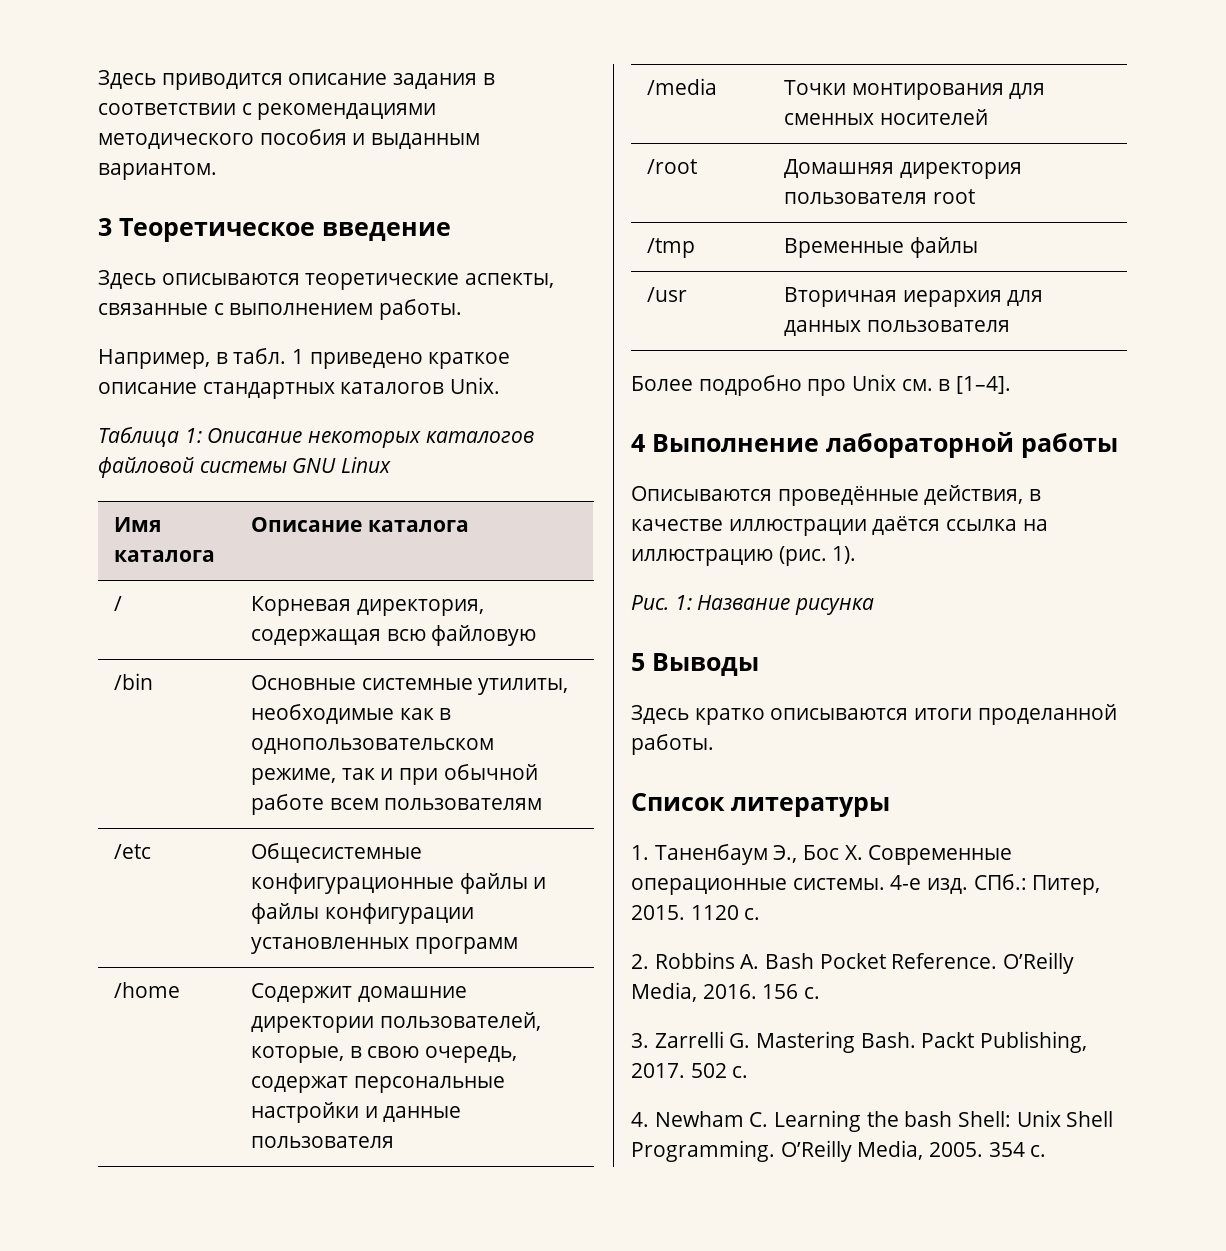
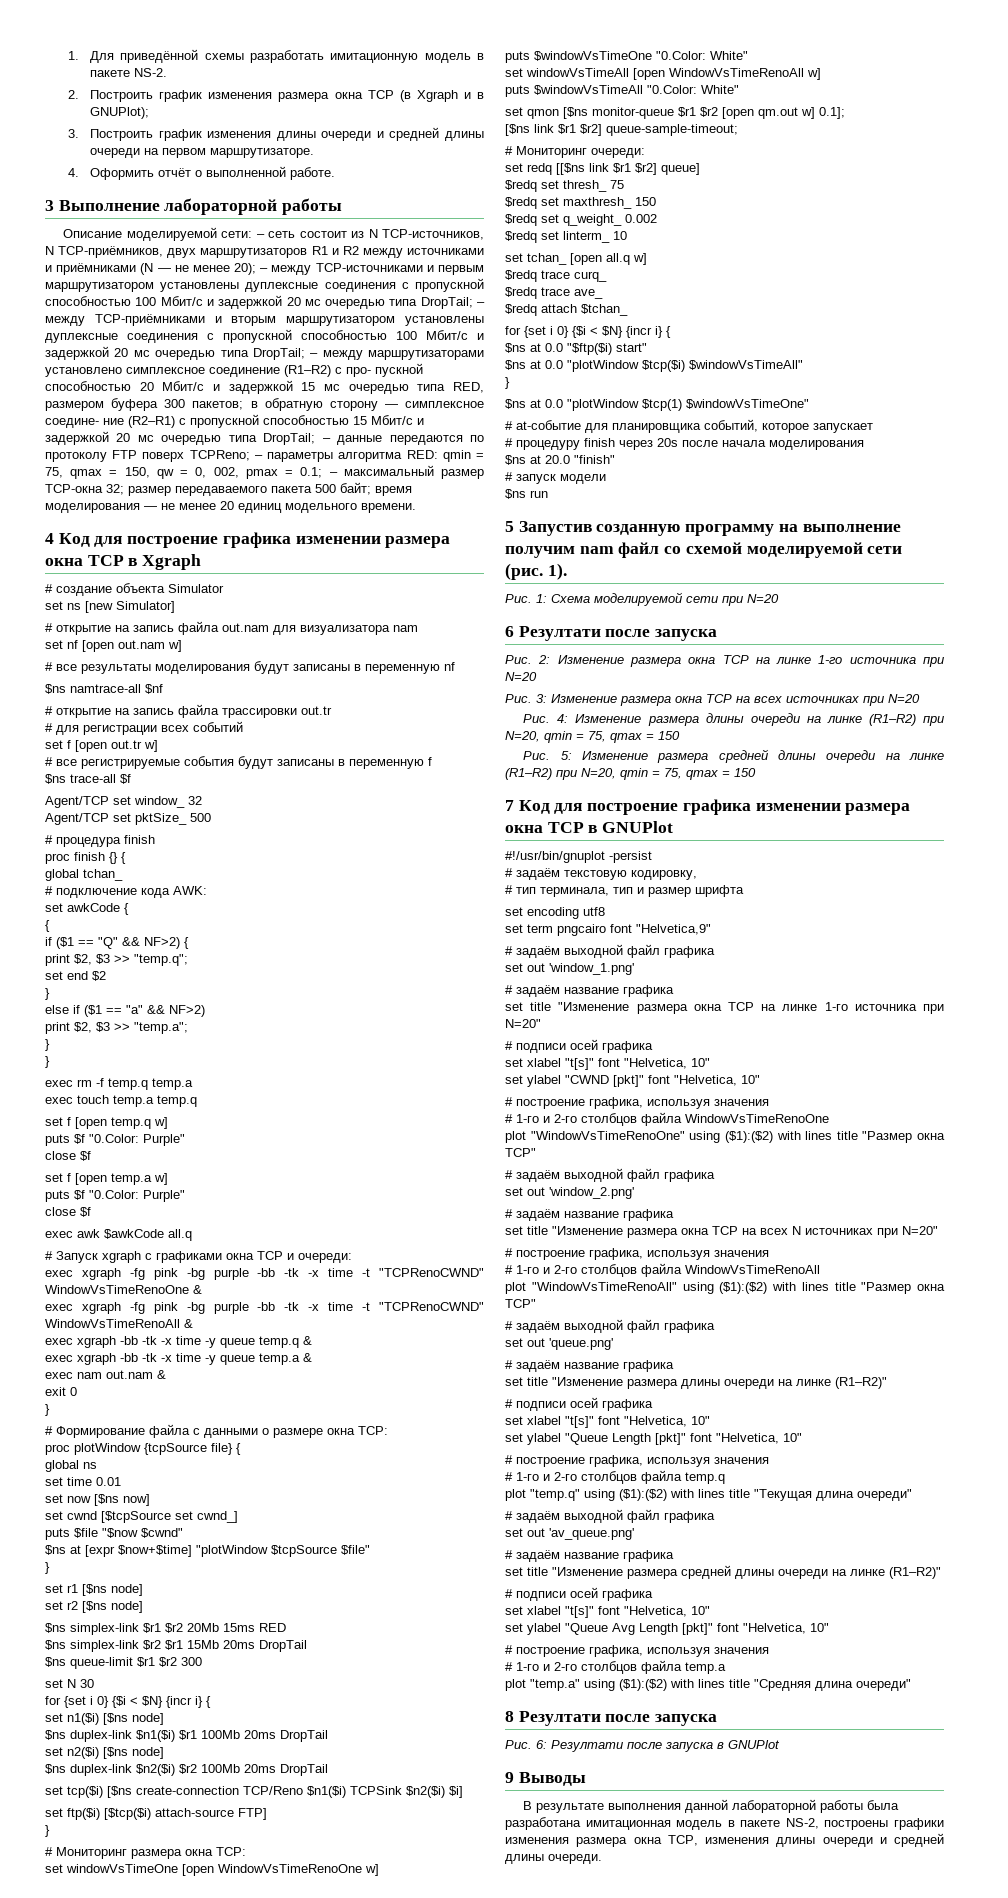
[98,70,495,90] [98,103,437,120] [98,129,481,149] [98,163,217,180] [98,218,451,242] [98,270,555,290] [98,299,463,320] [98,348,511,369] [98,377,501,399] [98,427,534,448] [98,457,392,478] [113,517,161,532] [113,550,215,562] [250,517,469,532] [113,596,122,611] [250,596,484,616] [250,625,537,646] [113,673,153,690] [250,675,569,695] [250,704,452,724] [250,738,494,754] [250,764,538,785] [250,794,543,815] [113,844,151,859] [250,843,422,863] [250,873,547,894] [250,903,474,924] [250,937,518,954] [113,982,180,998] [250,983,467,1003] [250,1012,541,1033] [250,1046,517,1063] [250,1076,505,1093] [250,1102,462,1123] [250,1136,394,1148] [646,78,717,95] [783,80,1046,100] [783,109,988,125] [646,159,697,174] [783,159,1022,179] [783,189,975,204] [646,238,695,258] [783,237,978,258] [646,287,687,302] [783,287,1044,307] [783,320,1010,336] [631,374,1012,396] [631,432,1118,458] [631,485,1042,506] [631,516,1048,536] [631,546,857,566] [631,595,875,615] [631,653,759,676] [631,704,1117,725] [631,734,714,755] [631,793,890,817] [631,844,1013,865] [631,874,1101,895] [631,905,761,920] [631,952,1075,974] [631,982,821,1002] [631,1031,1088,1053] [631,1063,749,1078] [631,1110,1114,1132] [631,1140,1047,1162] Здесь приводится описание задания в соответствии с рекомендациями методического пособия и выданным вариантом. // 3 Теоретическое введение // Здесь описываются теоретические аспекты, связанные с выполнением работы. // Например, в табл. 1 приведено краткое описание стандартных каталогов Unix. // Таблица 1: Описание некоторых каталогов файловой системы GNU Linux // Имя каталога | Описание каталога // / | Корневая директория, содержащая всю файловую // /bin | Основные системные утилиты, необходимые как в однопользовательском режиме, так и при обычной работе всем пользователям // /etc | Общесистемные конфигурационные файлы и файлы конфигурации установленных программ // /home | Содержит домашние директории пользователей, которые, в свою очередь, содержат персональные настройки и данные пользователя // /media | Точки монтирования для сменных носителей // /root | Домашняя директория пользователя root // /tmp | Временные файлы // /usr | Вторичная иерархия для данных пользователя // Более подробно про Unix см. в [1–4]. // 4 Выполнение лабораторной работы // Описываются проведённые действия, в качестве иллюстрации даётся ссылка на иллюстрацию (рис. 1). // Рис. 1: Название рисунка // 5 Выводы // Здесь кратко описываются итоги проделанной работы. // Список литературы // 1. Таненбаум Э., Бос Х. Современные операционные системы. 4-е изд. СПб.: Питер, 2015. 1120 с. // 2. Robbins A. Bash Pocket Reference. O’Reilly Media, 2016. 156 с. // 3. Zarrelli G. Mastering Bash. Packt Publishing, 2017. 502 с. // 4. Newham C. Learning the bash Shell: Unix Shell Programming. O’Reilly Media, 2005. 354 с. -> [67,49,484,63] [90,68,168,77] [67,90,484,102] [90,107,150,119] [67,127,484,141] [90,148,315,158] [67,166,336,180] [45,198,343,215] [63,227,484,241] [45,246,484,258] [45,263,485,275] [45,278,484,292] [45,295,486,309] [45,314,485,326] [45,329,484,343] [45,346,484,360] [45,363,423,377] [45,380,485,394] [45,398,484,411] [45,414,424,428] [45,431,485,445] [45,450,485,462] [45,465,484,479] [45,482,412,496] [45,501,416,513] [45,532,451,548] [45,554,202,570] [45,583,224,596] [45,601,175,613] [45,621,418,635] [45,640,182,652] [45,661,455,674] [45,684,163,694] [45,704,332,718] [45,721,243,735] [45,740,158,752] [45,756,432,769] [45,774,131,784] [45,796,202,808] [45,813,211,825] [45,835,155,847] [45,852,126,864] [45,869,123,881] [45,886,207,898] [45,903,129,915] [45,920,50,932] [45,937,189,949] [45,954,188,966] [45,971,106,981] [45,988,50,1000] [45,1005,205,1017] [45,1022,188,1034] [45,1039,50,1051] [45,1056,50,1068] [45,1078,193,1090] [45,1095,197,1107] [45,1117,168,1129] [45,1134,185,1146] [45,1151,91,1161] [45,1173,168,1185] [45,1190,185,1202] [45,1207,91,1217] [45,1229,192,1241] [45,1251,352,1263] [45,1268,485,1280] [45,1285,202,1294] [45,1302,485,1314] [45,1319,193,1328] [45,1336,312,1348] [45,1353,312,1365] [45,1370,166,1379] [45,1387,77,1396] [45,1404,50,1416] [45,1424,388,1438] [45,1443,241,1455] [45,1460,97,1472] [45,1477,121,1486] [45,1494,150,1506] [45,1511,238,1523] [45,1528,183,1540] [45,1545,370,1557] [45,1562,50,1574] [45,1584,143,1596] [45,1601,143,1613] [45,1623,286,1635] [45,1640,307,1652] [45,1657,202,1669] [45,1679,94,1688] [45,1696,211,1708] [45,1713,164,1725] [45,1730,328,1742] [45,1747,164,1759] [45,1764,328,1776] [45,1786,463,1798] [45,1808,267,1820] [45,1825,50,1837] [45,1847,246,1859] [45,1864,379,1876] [505,51,748,63] [505,68,821,80] [505,85,739,97] [505,107,845,119] [505,124,738,136] [505,146,645,158] [505,163,700,175] [505,180,624,192] [505,197,656,209] [505,214,657,226] [505,231,627,243] [505,253,647,265] [505,270,607,282] [505,287,603,299] [505,304,628,316] [505,326,671,338] [505,343,647,355] [505,360,803,372] [505,377,510,389] [505,399,809,411] [505,419,873,433] [505,438,864,450] [505,455,615,465] [505,472,606,484] [505,489,548,499] [505,521,901,536] [505,542,903,558] [505,563,567,580] [505,592,779,606] [505,626,718,641] [505,655,944,667] [505,672,537,681] [505,694,920,706] [523,713,944,726] [505,731,680,743] [523,749,944,763] [505,768,756,780] [505,799,911,815] [505,821,674,833] [505,851,652,863] [505,868,697,880] [505,885,744,897] [505,907,605,919] [505,924,711,936] [505,944,715,958] [505,963,634,975] [505,985,674,997] [505,1002,944,1014] [505,1019,541,1028] [505,1039,653,1053] [505,1058,710,1070] [505,1075,760,1087] [505,1097,769,1109] [505,1112,829,1126] [505,1131,945,1143] [505,1148,536,1157] [505,1168,715,1182] [505,1187,634,1199] [505,1209,674,1221] [505,1226,938,1238] [505,1248,769,1260] [505,1263,820,1277] [505,1282,945,1294] [505,1299,536,1308] [505,1319,715,1333] [505,1338,613,1350] [505,1360,674,1372] [505,1377,887,1389] [505,1397,653,1411] [505,1416,710,1428] [505,1433,802,1445] [505,1455,769,1467] [505,1470,725,1484] [505,1489,912,1501] [505,1509,715,1523] [505,1528,634,1540] [505,1550,674,1562] [505,1565,941,1579] [505,1587,653,1601] [505,1606,710,1618] [505,1623,829,1635] [505,1645,769,1657] [505,1660,726,1674] [505,1679,911,1691] [505,1711,718,1726] [505,1740,780,1752] [505,1772,586,1786] [523,1799,900,1813] [505,1817,944,1830] [505,1833,944,1847] [505,1854,602,1864] 1. Для приведённой схемы разработать имитационную модель в пакете NS-2. // 2. Построить график изменения размера окна TCP (в Xgraph и в GNUPlot); // 3. Построить график изменения длины очереди и средней длины очереди на первом маршрутизаторе. // 4. Оформить отчёт о выполненной работе. // 3 Выполнение лабораторной работы // Описание моделируемой сети: – сеть состоит из N TCP-источников, N TCP-приёмников, двух маршрутизаторов R1 и R2 между источниками и приёмниками (N — не менее 20); – между TCP-источниками и первым маршрутизатором установлены дуплексные соединения с пропускной способностью 100 Мбит/с и задержкой 20 мс очередью типа DropTail; – между TCP-приёмниками и вторым маршрутизатором установлены дуплексные соединения с пропускной способностью 100 Мбит/с и задержкой 20 мс очередью типа DropTail; – между маршрутизаторами установлено симплексное соединение (R1–R2) с про- пускной способностью 20 Мбит/с и задержкой 15 мс очередью типа RED, размером буфера 300 пакетов; в обратную сторону — симплексное соедине- ние (R2–R1) с пропускной способностью 15 Мбит/с и задержкой 20 мс очередью типа DropTail; – данные передаются по протоколу FTP поверх TCPReno; – параметры алгоритма RED: qmin = 75, qmax = 150, qw = 0, 002, pmax = 0.1; – максимальный размер TCP-окна 32; размер передаваемого пакета 500 байт; время моделирования — не менее 20 единиц модельного времени. // 4 Код для построение графика изменении размера окна TCP в Xgraph // # создание объекта Simulator // set ns [new Simulator] // # открытие на запись файла out.nam для визуализатора nam // set nf [open out.nam w] // # все результаты моделирования будут записаны в переменную nf // $ns namtrace-all $nf // # открытие на запись файла трассировки out.tr // # для регистрации всех событий // set f [open out.tr w] // # все регистрируемые события будут записаны в переменную f // $ns trace-all $f // Agent/TCP set window_ 32 // Agent/TCP set pktSize_ 500 // # процедура finish // proc finish {} { // global tchan_ // # подключение кода AWK: // set awkCode { // { // if ($1 == "Q" && NF>2) { // print $2, $3 >> "temp.q"; // set end $2 // } // else if ($1 == "a" && NF>2) // print $2, $3 >> "temp.a"; // } // } // exec rm -f temp.q temp.a // exec touch temp.a temp.q // set f [open temp.q w] // puts $f "0.Color: Purple" // close $f // set f [open temp.a w] // puts $f "0.Color: Purple" // close $f // exec awk $awkCode all.q // # Запуск xgraph с графиками окна TCP и очереди: // exec xgraph -fg pink -bg purple -bb -tk -x time -t "TCPRenoCWND" WindowVsTimeRenoOne & // exec xgraph -fg pink -bg purple -bb -tk -x time -t "TCPRenoCWND" WindowVsTimeRenoAll & // exec xgraph -bb -tk -x time -y queue temp.q & // exec xgraph -bb -tk -x time -y queue temp.a & // exec nam out.nam & // exit 0 // } // # Формирование файла с данными о размере окна TCP: // proc plotWindow {tcpSource file} { // global ns // set time 0.01 // set now [$ns now] // set cwnd [$tcpSource set cwnd_] // puts $file "$now $cwnd" // $ns at [expr $now+$time] "plotWindow $tcpSource $file" // } // set r1 [$ns node] // set r2 [$ns node] // $ns simplex-link $r1 $r2 20Mb 15ms RED // $ns simplex-link $r2 $r1 15Mb 20ms DropTail // $ns queue-limit $r1 $r2 300 // set N 30 // for {set i 0} {$i < $N} {incr i} { // set n1($i) [$ns node] // $ns duplex-link $n1($i) $r1 100Mb 20ms DropTail // set n2($i) [$ns node] // $ns duplex-link $n2($i) $r2 100Mb 20ms DropTail // set tcp($i) [$ns create-connection TCP/Reno $n1($i) TCPSink $n2($i) $i] // set ftp($i) [$tcp($i) attach-source FTP] // } // # Мониторинг размера окна TCP: // set windowVsTimeOne [open WindowVsTimeRenoOne w] // puts $windowVsTimeOne "0.Color: White" // set windowVsTimeAll [open WindowVsTimeRenoAll w] // puts $windowVsTimeAll "0.Color: White" // set qmon [$ns monitor-queue $r1 $r2 [open qm.out w] 0.1]; // [$ns link $r1 $r2] queue-sample-timeout; // # Мониторинг очереди: // set redq [[$ns link $r1 $r2] queue] // $redq set thresh_ 75 // $redq set maxthresh_ 150 // $redq set q_weight_ 0.002 // $redq set linterm_ 10 // set tchan_ [open all.q w] // $redq trace curq_ // $redq trace ave_ // $redq attach $tchan_ // for {set i 0} {$i < $N} {incr i} { // $ns at 0.0 "$ftp($i) start" // $ns at 0.0 "plotWindow $tcp($i) $windowVsTimeAll" // } // $ns at 0.0 "plotWindow $tcp(1) $windowVsTimeOne" // # at-событие для планировщика событий, которое запускает // # процедуру finish через 20s после начала моделирования // $ns at 20.0 "finish" // # запуск модели // $ns run // 5 Запустив созданную программу на выполнение получим nam файл со схемой моделируемой сети (рис. 1). // Рис. 1: Схема моделируемой сети при N=20 // 6 Резултати после запуска // Рис. 2: Изменение размера окна TCP на линке 1-го источника при N=20 // Рис. 3: Изменение размера окна TCP на всех источниках при N=20 // Рис. 4: Изменение размера длины очереди на линке (R1–R2) при N=20, qmin = 75, qmax = 150 // Рис. 5: Изменение размера средней длины очереди на линке (R1–R2) при N=20, qmin = 75, qmax = 150 // 7 Код для построение графика изменении размера окна TCP в GNUPlot // #!/usr/bin/gnuplot -persist // # задаём текстовую кодировку, // # тип терминала, тип и размер шрифта // set encoding utf8 // set term pngcairo font "Helvetica,9" // # задаём выходной файл графика // set out 'window_1.png' // # задаём название графика // set title "Изменение размера окна TCP на линке 1-го источника при N=20" // # подписи осей графика // set xlabel "t[s]" font "Helvetica, 10" // set ylabel "CWND [pkt]" font "Helvetica, 10" // # построение графика, используя значения // # 1-го и 2-го столбцов файла WindowVsTimeRenoOne // plot "WindowVsTimeRenoOne" using ($1):($2) with lines title "Размер окна TCP" // # задаём выходной файл графика // set out 'window_2.png' // # задаём название графика // set title "Изменение размера окна TCP на всех N источниках при N=20" // # построение графика, используя значения // # 1-го и 2-го столбцов файла WindowVsTimeRenoAll // plot "WindowVsTimeRenoAll" using ($1):($2) with lines title "Размер окна TCP" // # задаём выходной файл графика // set out 'queue.png' // # задаём название графика // set title "Изменение размера длины очереди на линке (R1–R2)" // # подписи осей графика // set xlabel "t[s]" font "Helvetica, 10" // set ylabel "Queue Length [pkt]" font "Helvetica, 10" // # построение графика, используя значения // # 1-го и 2-го столбцов файла temp.q // plot "temp.q" using ($1):($2) with lines title "Текущая длина очереди" // # задаём выходной файл графика // set out 'av_queue.png' // # задаём название графика // set title "Изменение размера средней длины очереди на линке (R1–R2)" // # подписи осей графика // set xlabel "t[s]" font "Helvetica, 10" // set ylabel "Queue Avg Length [pkt]" font "Helvetica, 10" // # построение графика, используя значения // # 1-го и 2-го столбцов файла temp.a // plot "temp.a" using ($1):($2) with lines title "Средняя длина очереди" // 8 Резултати после запуска // Рис. 6: Резултати после запуска в GNUPlot // 9 Выводы // В результате выполнения данной лабораторной работы была разработана имитационная модель в пакете NS-2, построены графики изменения размера окна TCP, изменения длины очереди и средней длины очереди.

